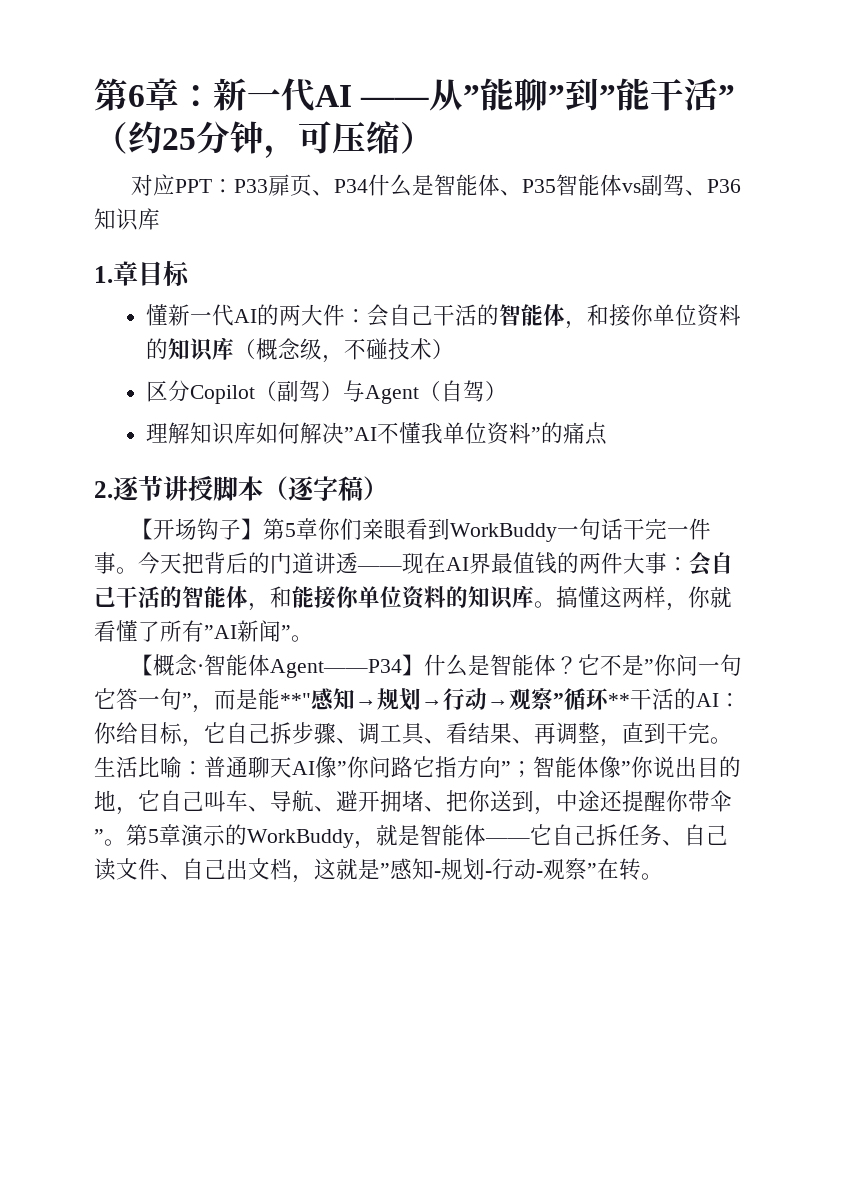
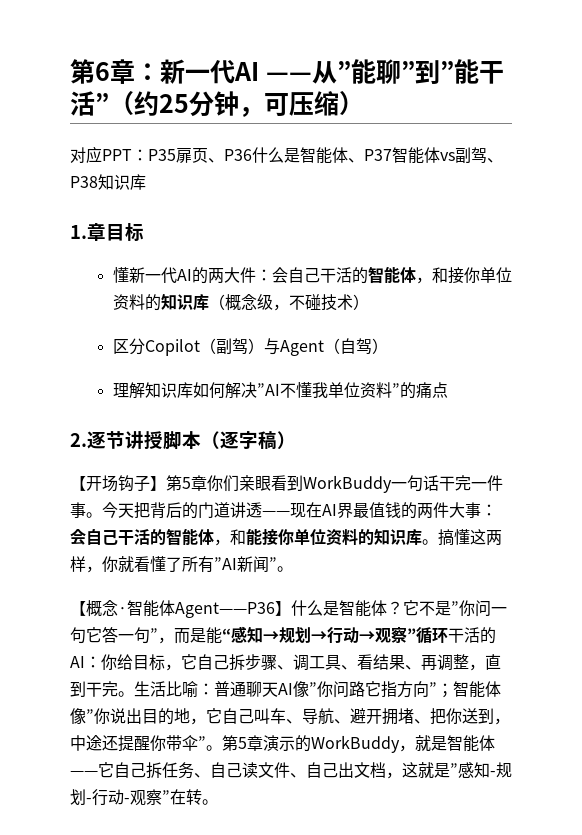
[233,174,368,196] P33扉页、P34 -> [148,148,252,163] P35扉页、P36
[521,179,556,193] P35 -> [364,149,392,161] P37
[706,179,741,193] P36 -> [70,176,98,188] P38
[269,659,402,678] Agent——P34 -> [175,602,275,618] Agent——P36
[280,693,311,707] **" -> [222,628,231,641] “
[608,693,630,707] ** -> (448, 635) none

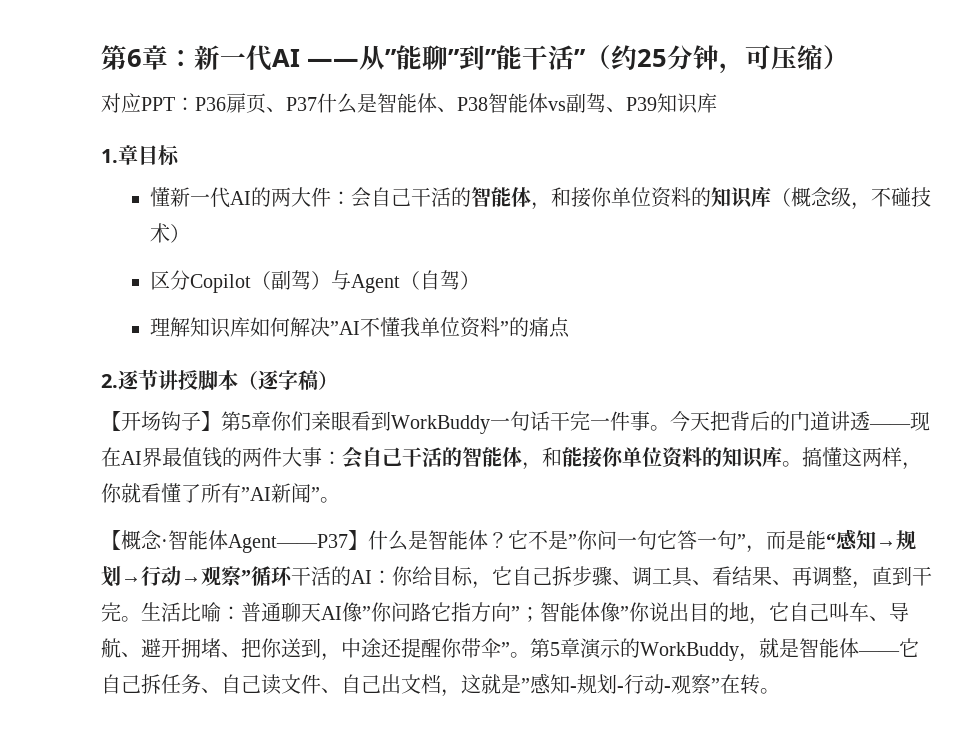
[148,148,252,163] P35扉页、P36 -> [195,93,317,113] P36扉页、P37
[364,149,392,161] P37 -> [457,97,488,111] P38
[70,176,98,188] P38 -> [626,97,657,111] P39
[175,602,275,618] Agent——P36 -> [228,534,348,553] Agent——P37

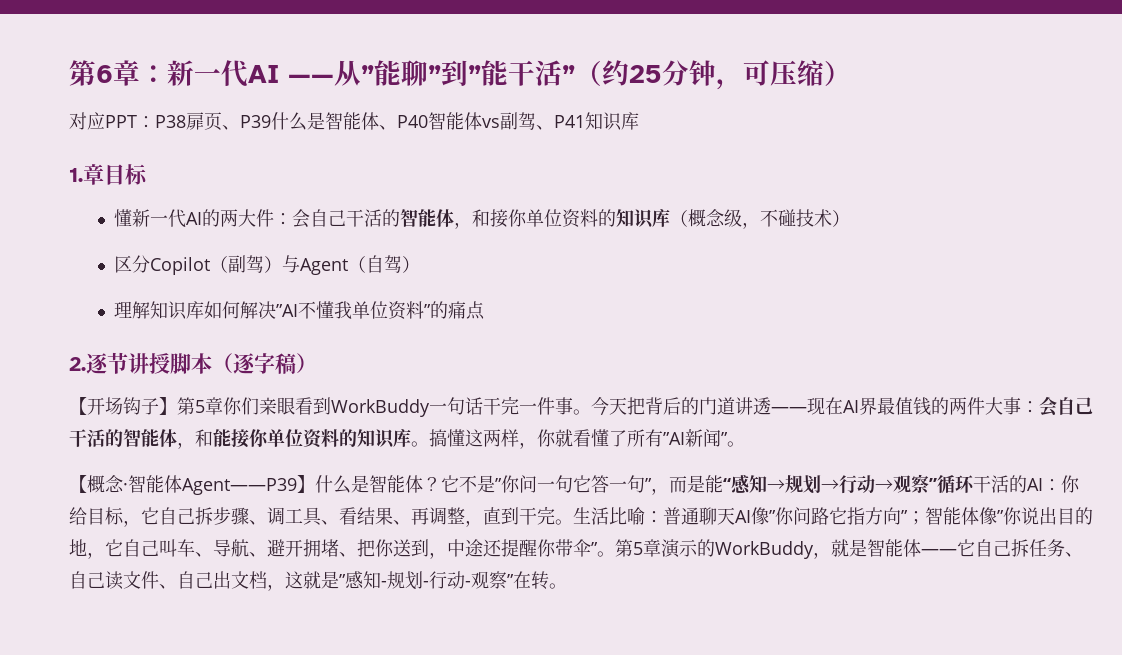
[195,93,317,113] P36扉页、P37 -> [155,112,271,131] P38扉页、P39
[457,97,488,111] P38 -> [397,115,428,128] P40
[626,97,657,111] P39 -> [554,115,585,128] P41
[228,534,348,553] Agent——P37 -> [182,478,297,495] Agent——P39

